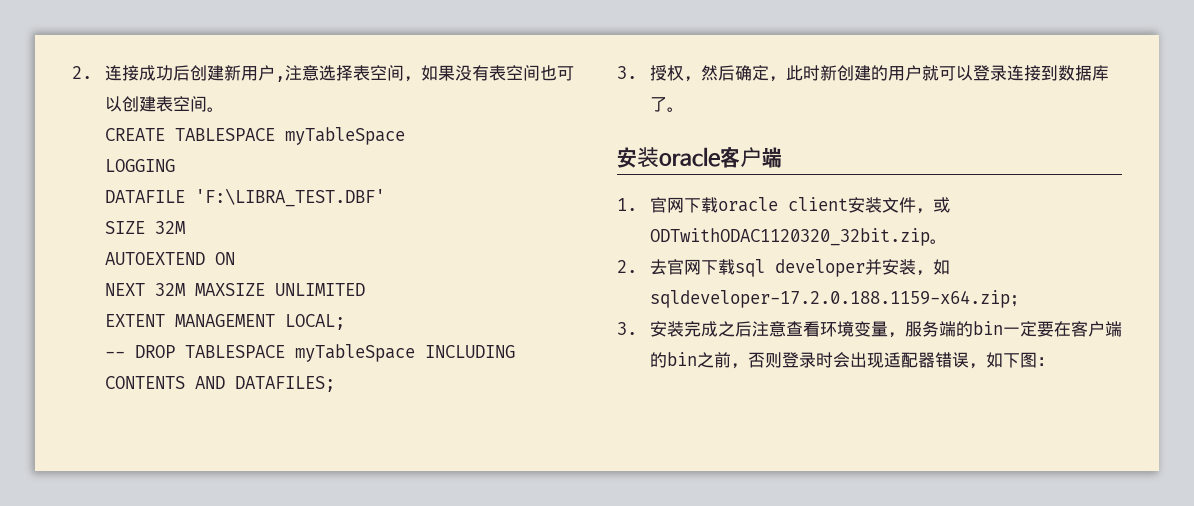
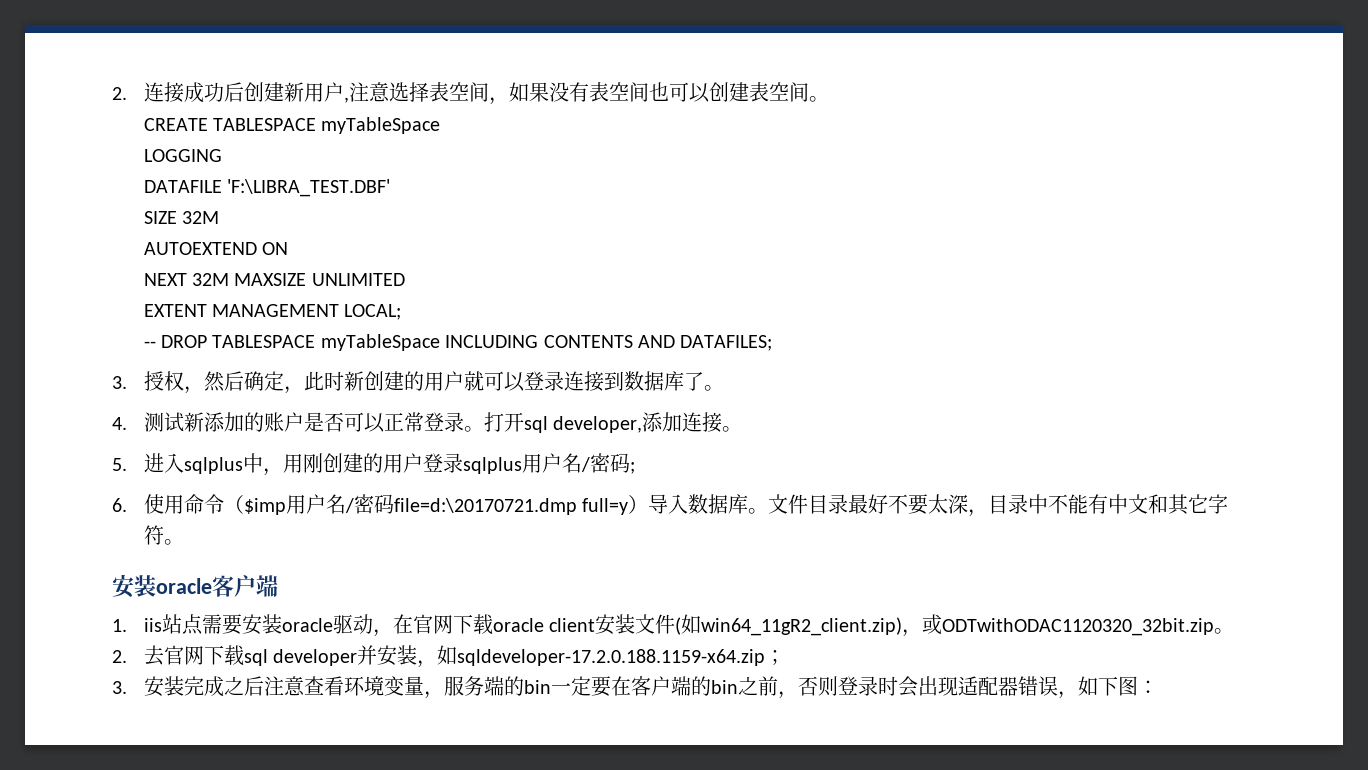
(684, 109) none -> [112,412,743,433] [112,453,635,476] [112,494,1229,517] [143,525,184,545] // 4.测试新添加的账户是否可以正常登录。打开sql developer,添加连接。 // 5.进入sqlplus中，用刚创建的用户登录sqlplus用户名/密码; // 6.使用命令（$imp用户名/密码file=d:\20170721.dmp full=y）导入数据库。文件目录最好不要太深，目录中不能有中文和其它字符。
(637, 204) none -> [143,614,413,637] iis站点需要安装oracle驱动，在
(916, 205) none -> [675,614,903,636] (如win64_11gR2_client.zip)

